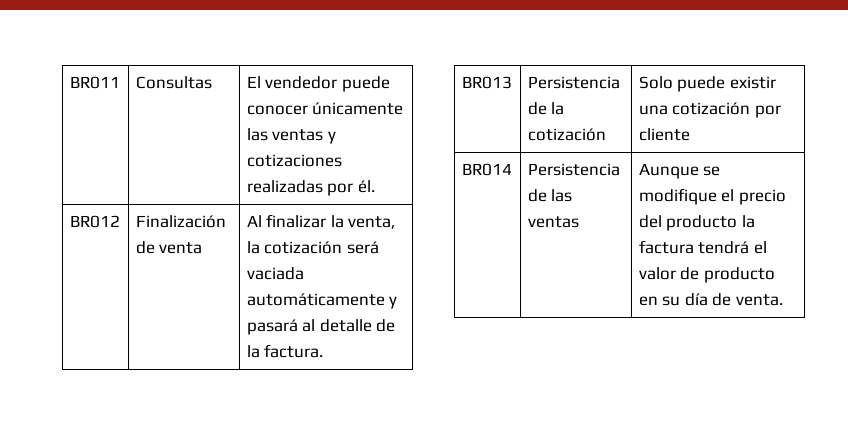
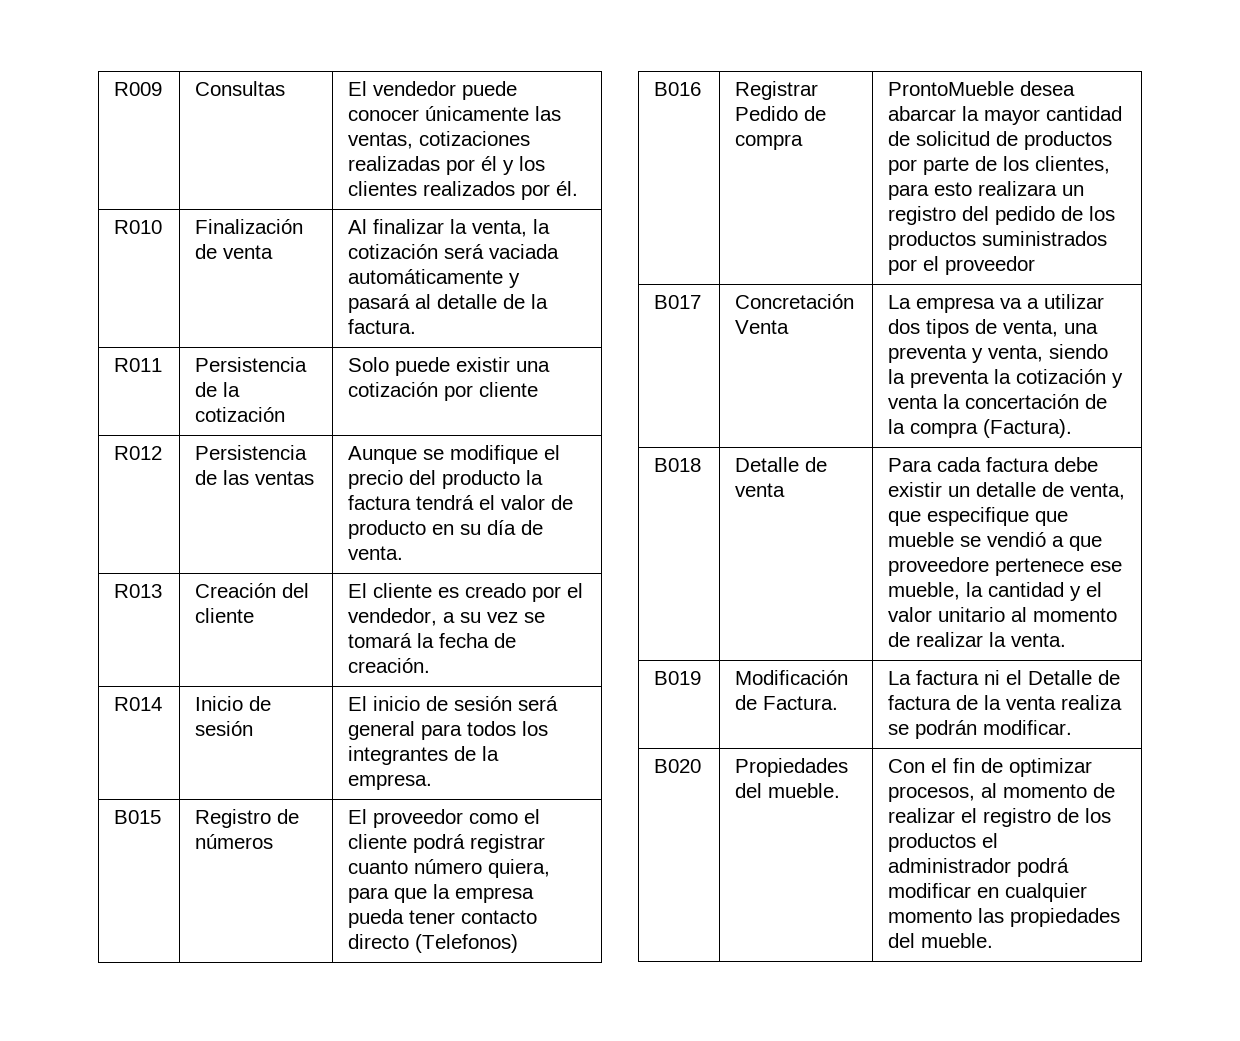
[69,76,120,89] BR011 -> [114,82,163,96] R009
[272,129,336,144] ventas y -> [348,132,414,149] ventas,
(354, 189) none -> [481,156,546,175] [348,181,551,200] él y los clientes realizados por
[69,215,120,228] BR012 -> [114,220,163,234] R010
[461,76,512,89] BR013 -> [114,358,163,372] R011
[461,163,512,176] BR014 -> [114,446,163,460] R012
(783, 300) none -> [114,584,163,598] [195,583,310,598] [195,608,255,623] [348,583,584,602] [348,608,546,626] [348,633,517,648] [348,658,431,673] [114,697,163,711] [195,696,272,711] [195,721,254,736] [348,696,559,711] [348,721,549,740] [348,746,500,765] [348,774,433,790] [114,810,162,824] [195,809,300,828] [195,834,274,849] [348,809,541,828] [348,834,546,853] [348,859,551,878] [348,884,535,903] [348,909,538,928] [348,934,519,953] [654,82,702,96] [735,81,819,100] [735,106,827,121] [735,134,804,150] [888,81,1076,96] [888,106,1123,125] [888,131,1113,150] [888,156,1111,175] [888,181,1085,200] [888,206,1116,225] [888,231,1108,250] [888,256,1036,275] [654,295,702,309] [735,294,855,309] [735,320,790,334] [888,294,1105,313] [888,319,1099,338] [888,344,1109,363] [888,369,1124,388] [888,394,1108,409] [888,419,1073,438] [654,458,702,472] [735,457,828,472] [735,483,786,497] [888,457,1099,472] [888,482,1126,500] [888,507,1069,526] [888,532,1103,551] [888,557,1123,576] [888,582,1103,601] [888,607,1118,622] [888,632,1067,647] [654,671,702,685] [735,670,849,685] [735,695,839,710] [888,670,1121,685] [888,695,1123,710] [888,720,1073,739] [654,759,702,773] [735,758,849,777] [735,783,841,798] [888,758,1093,777] [888,783,1116,802] [888,808,1112,827] [888,833,999,852] [888,858,1070,877] [888,883,1088,902] [888,908,1121,927] [888,933,994,948] // R013 | Creación del cliente | El cliente es creado por el vendedor, a su vez se tomará la fecha de creación. // R014 | Inicio de sesión | El inicio de sesión será general para todos los integrantes de la empresa. // B015 | Registro de números | El proveedor como el cliente podrá registrar cuanto número quiera, para que la empresa pueda tener contacto directo (Telefonos) // B016 | Registrar Pedido de compra | ProntoMueble desea abarcar la mayor cantidad de solicitud de productos por parte de los clientes, para esto realizara un registro del pedido de los productos suministrados por el proveedor // B017 | Concretación Venta | La empresa va a utilizar dos tipos de venta, una preventa y venta, siendo la preventa la cotización y venta la concertación de la compra (Factura). // B018 | Detalle de venta | Para cada factura debe existir un detalle de venta, que especifique que mueble se vendió a que proveedore pertenece ese mueble, la cantidad y el valor unitario al momento de realizar la venta. // B019 | Modificación de Factura. | La factura ni el Detalle de factura de la venta realiza se podrán modificar. // B020 | Propiedades del mueble. | Con el fin de optimizar procesos, al momento de realizar el registro de los productos el administrador podrá modificar en cualquier momento las propiedades del mueble.

